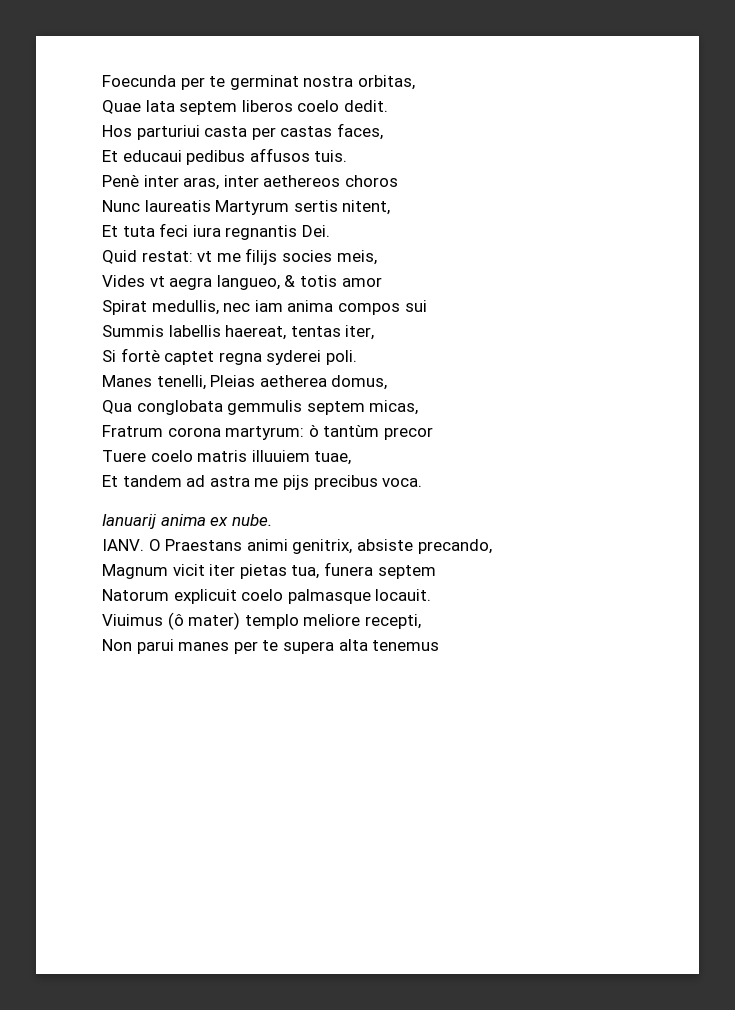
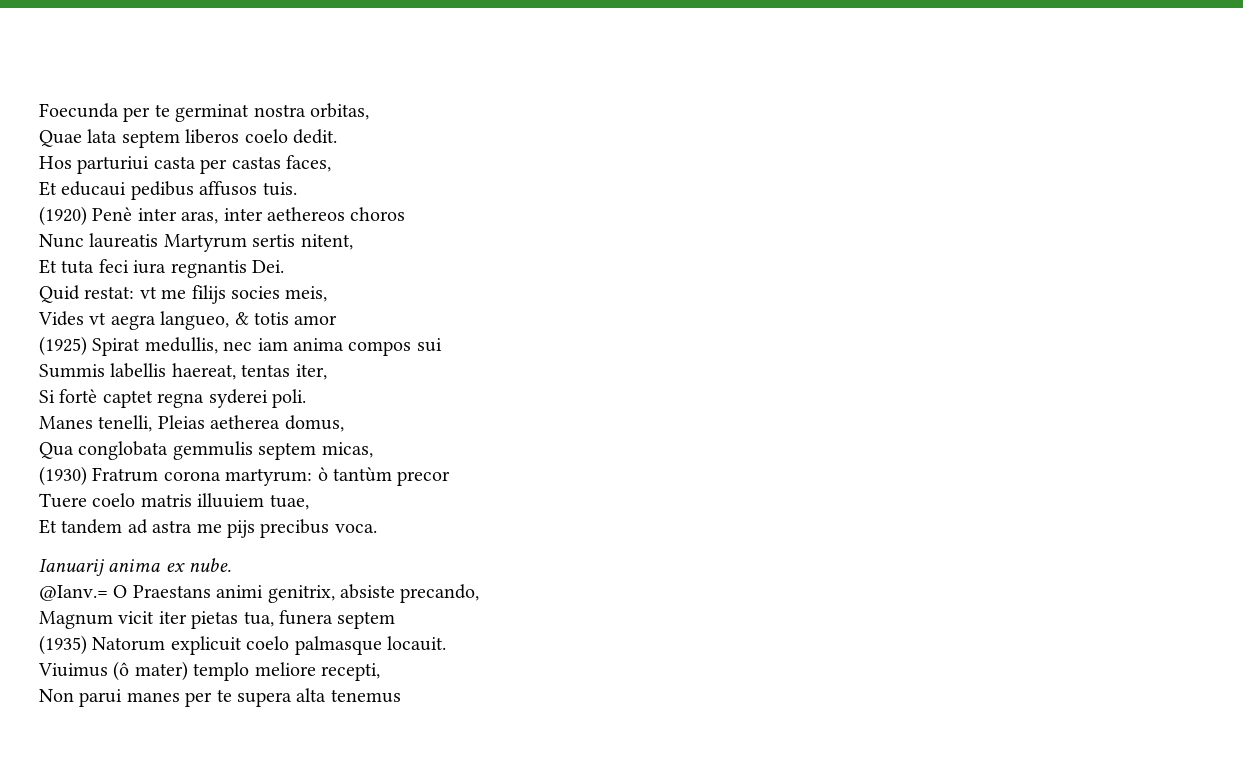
(348, 156) none -> [39,206,87,226] (1920)
(382, 282) none -> [39,336,87,356] (1925)
(419, 407) none -> [39,466,87,486] (1930)
[102,539,144,551] IANV. -> [39,585,108,601] @Ianv.=
(436, 572) none -> [39,635,87,655] (1935)

